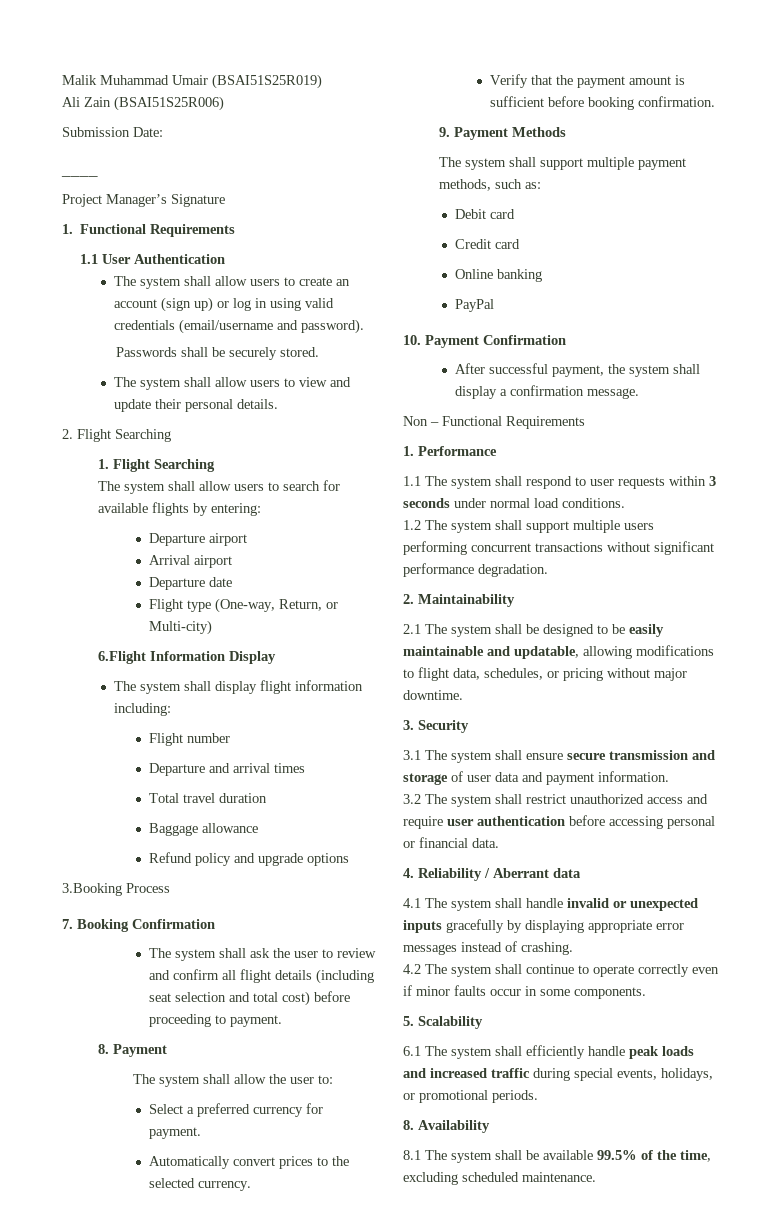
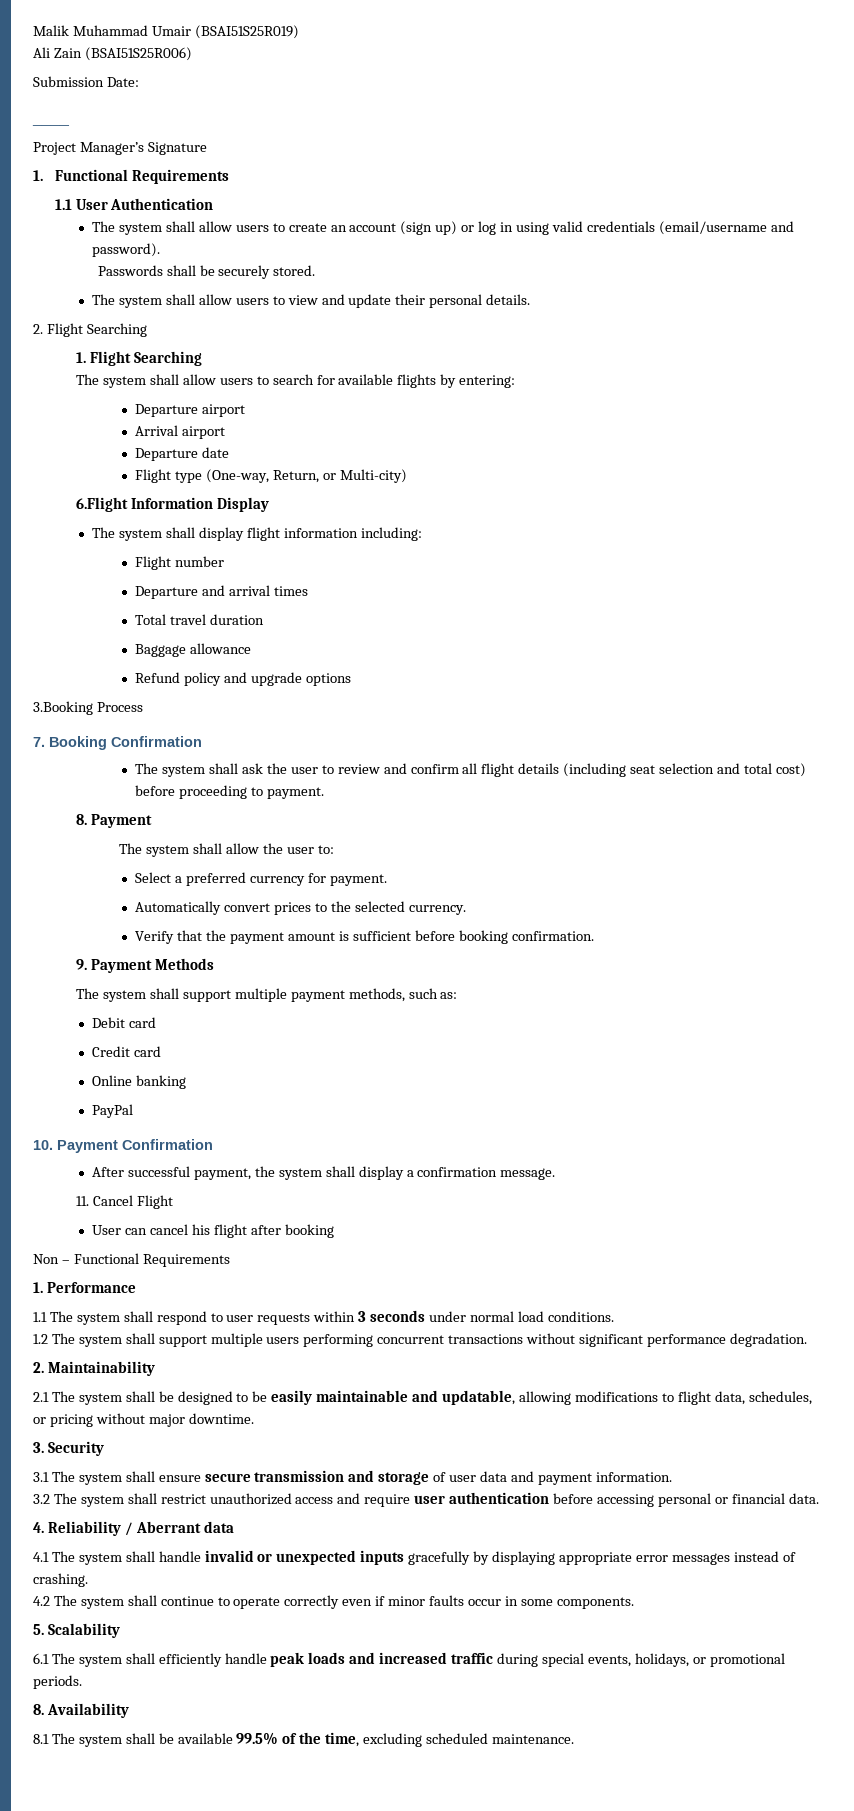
(639, 393) none -> [76,1195,173,1209] [92,1224,334,1238] // 11. Cancel Flight // User can cancel his flight after booking

